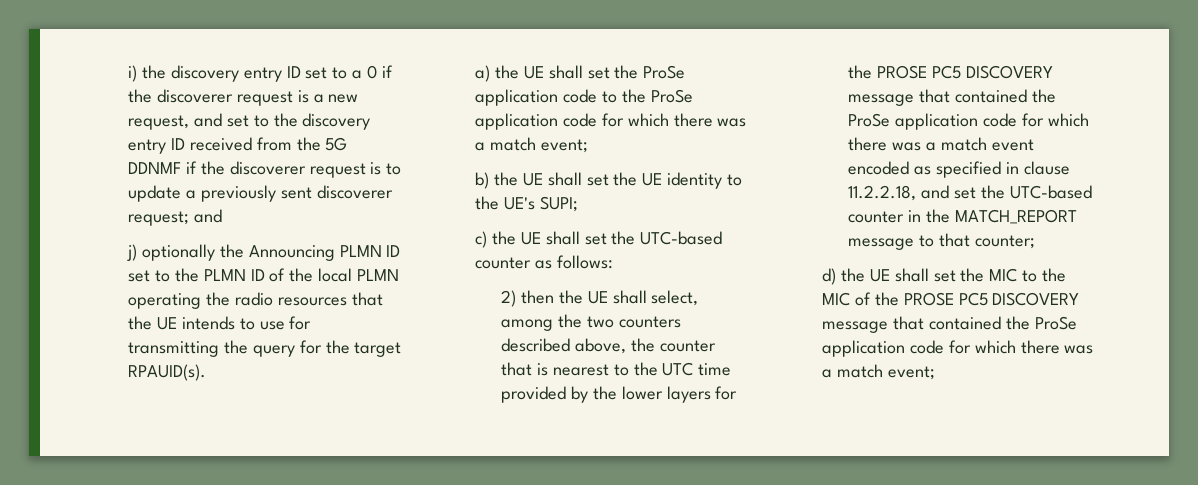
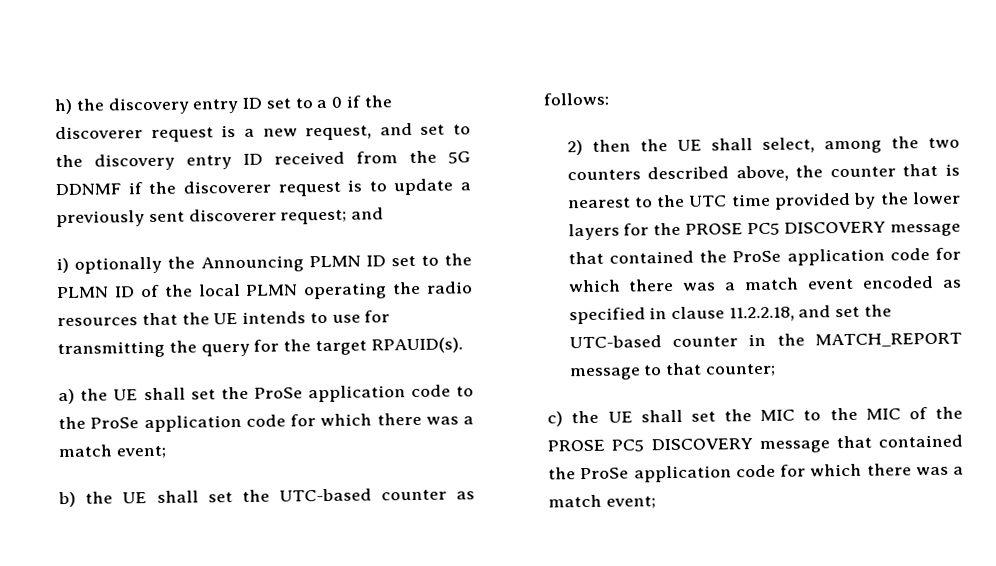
[128,65,138,82] i) -> [54,98,74,115] h)
[127,244,138,261] j) -> [56,257,70,274] i)
[642,172,742,189] [475,196,578,212] [475,231,636,248] UE identity to the UE's SUPI; // c) the UE shall set the -> (270, 495) none
[822,268,837,285] d) -> [547,411,564,427] c)

